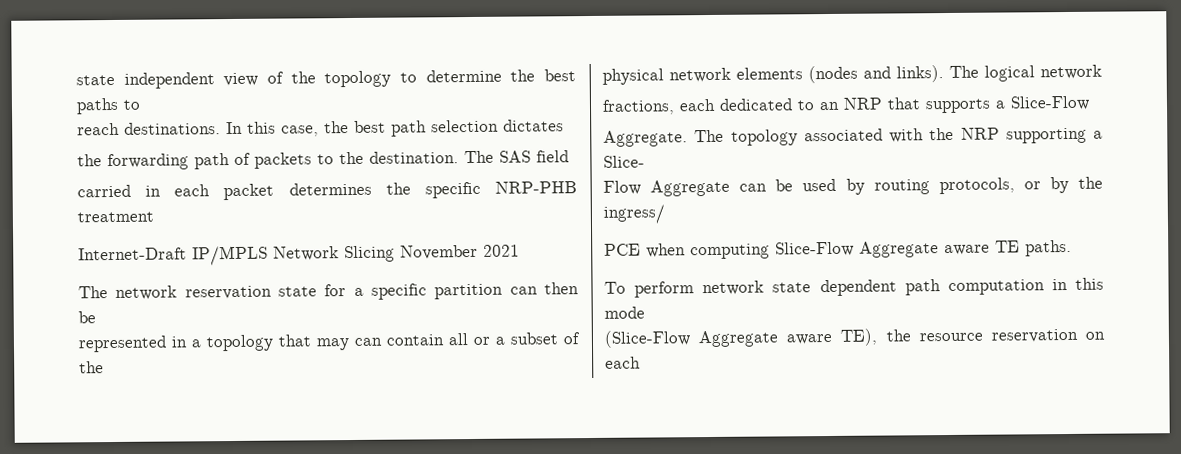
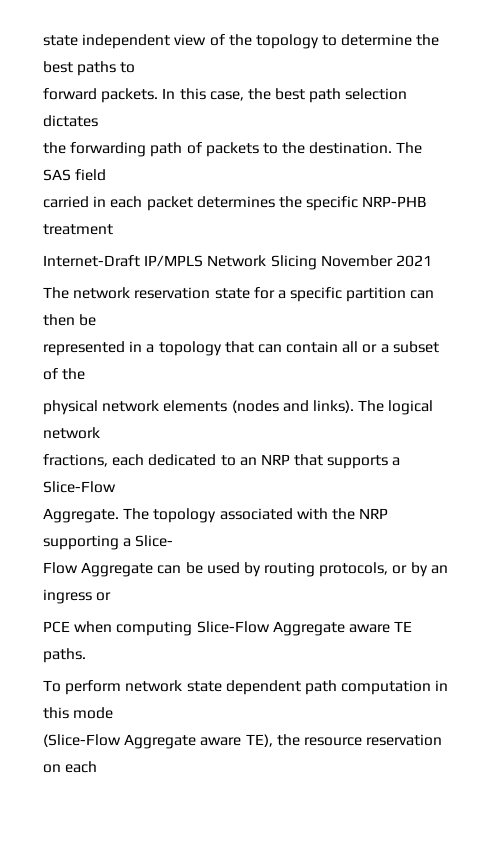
[77,122,221,136] reach destinations. -> [43,88,159,103] forward packets.
[316,338,350,351] may -> (254, 347) none
[1078,176,1103,189] [603,204,665,224] the ingress/ -> [430,565,448,574] [43,589,112,604] an ingress or

